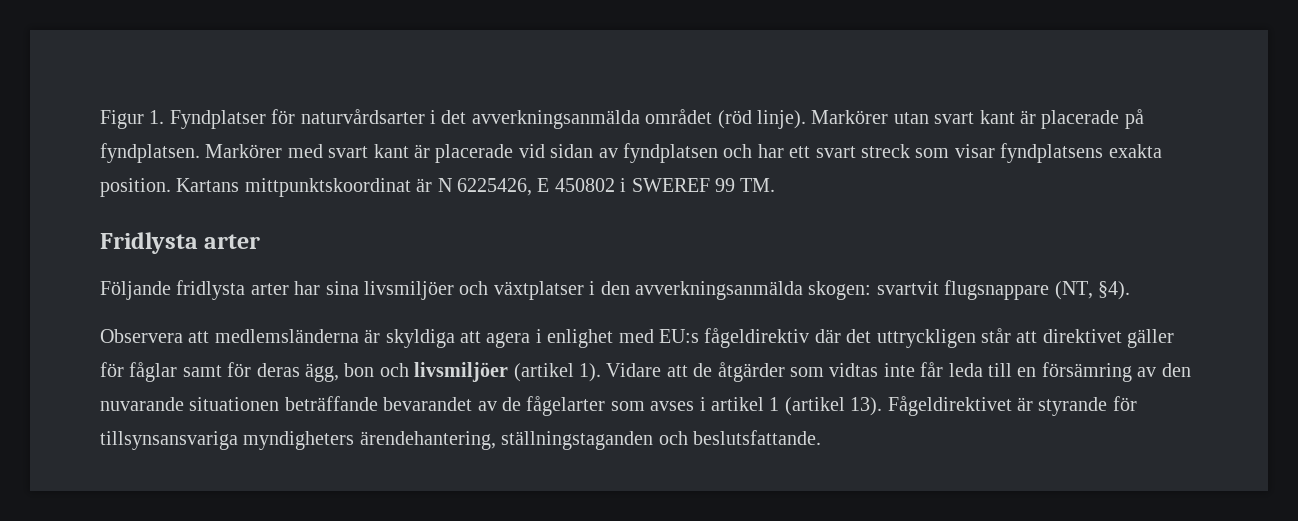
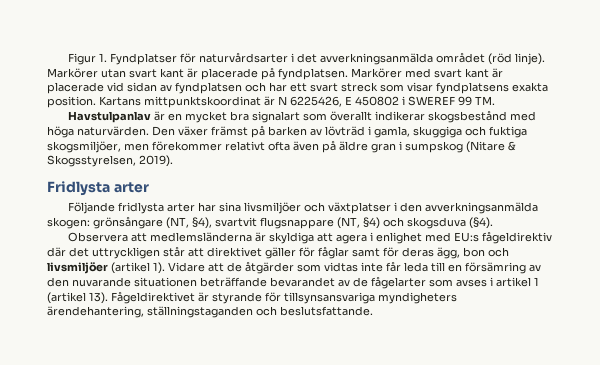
(776, 185) none -> [67,110,536,123] [47,125,527,138] [47,140,516,153] [47,155,173,167] // Havstulpanlav är en mycket bra signalart som överallt indikerar skogsbestånd med höga naturvärden. Den växer främst på barken av lövträd i gamla, skuggiga och fuktiga skogsmiljöer, men förekommer relativt ofta även på äldre gran i sumpskog (Nitare & Skogsstyrelsen, 2019).
[876,280,1130,300] svartvit flugsnappare (NT, §4). -> [93,216,493,229] grönsångare (NT, §4), svartvit flugsnappare (NT, §4) och skogsduva (§4).

